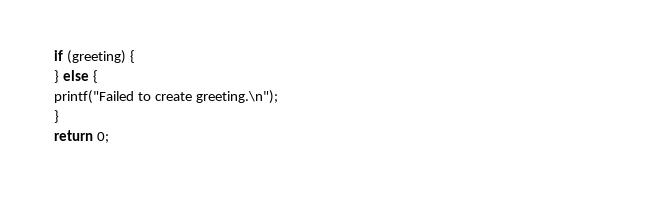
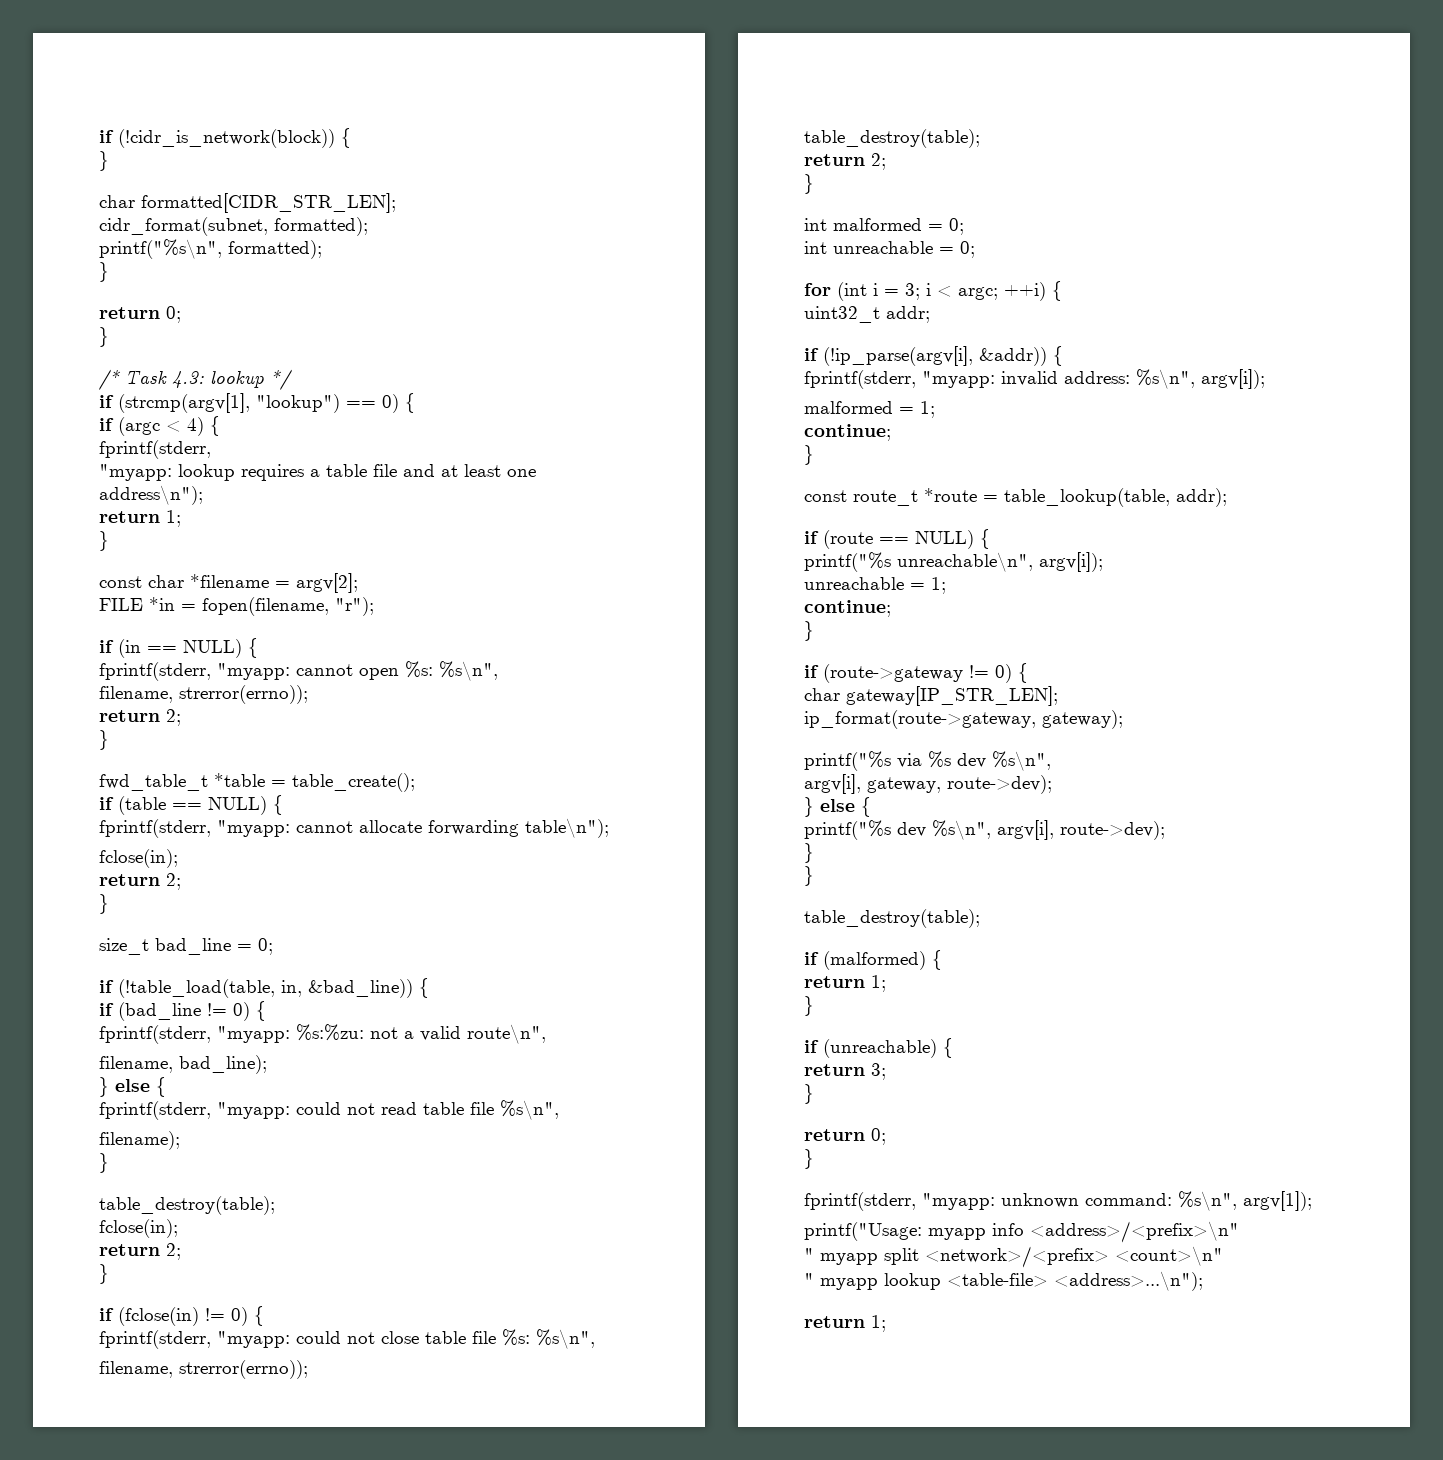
[54,50,126,64] if (greeting) -> [99,129,335,148] if (!cidr_is_network(block))
[62,70,98,83] [54,90,278,104] [54,110,59,123] [54,130,109,143] else { // printf("Failed to create greeting.\n"); // } // return 0; -> [99,193,396,213] [99,217,368,236] [99,239,322,259] [99,262,109,282] [99,306,181,323] [99,327,109,347] [99,369,292,390] [99,393,415,413] [99,416,220,436] [99,440,211,459] [99,464,536,481] [99,485,203,505] [99,510,181,527] [99,531,109,551] [99,573,358,593] [99,597,374,616] [99,638,258,658] [99,661,498,681] [99,685,308,704] [99,709,181,726] [99,730,109,750] [99,773,415,792] [99,795,283,815] [99,818,609,838] [99,849,178,868] [99,873,181,890] [99,894,109,914] [99,938,273,955] [99,978,429,998] [99,1001,266,1021] [99,1024,546,1044] [99,1055,267,1074] [99,1077,166,1097] [99,1100,559,1120] [99,1131,180,1150] [99,1153,109,1173] [99,1196,275,1215] [99,1219,178,1238] [99,1243,181,1260] [99,1264,109,1284] [99,1306,264,1326] [99,1329,595,1349] [99,1360,308,1379] [804,129,980,148] [804,153,886,170] [804,174,814,194] [804,218,964,235] [804,241,975,258] [804,281,1062,301] [804,306,930,323] [804,346,1063,366] [804,369,1265,389] [804,401,935,418] [804,424,891,441] [804,445,814,465] [804,488,1227,507] [804,529,990,549] [804,552,1103,572] [804,577,946,594] [804,600,891,617] [804,621,814,641] [804,663,1028,683] [804,686,1058,706] [804,710,1123,729] [804,751,1051,771] [804,774,1052,794] [804,797,871,817] [804,820,1165,840] [804,843,814,863] [804,866,814,886] [804,909,980,928] [804,950,942,970] [804,975,886,992] [804,996,814,1016] [804,1038,953,1058] [804,1063,886,1080] [804,1084,814,1104] [804,1128,886,1145] [804,1149,814,1169] [804,1191,1312,1211] [804,1221,1239,1243] [804,1246,1223,1268] [804,1271,1203,1291] [804,1315,886,1332] // char formatted[CIDR_STR_LEN]; // cidr_format(subnet, formatted); // printf("%s\n", formatted); // } // return 0; // } // /* Task 4.3: lookup */ // if (strcmp(argv[1], "lookup") == 0) { // if (argc < 4) { // fprintf(stderr, // "myapp: lookup requires a table file and at least one address\n"); // return 1; // } // const char *filename = argv[2]; // FILE *in = fopen(filename, "r"); // if (in == NULL) { // fprintf(stderr, "myapp: cannot open %s: %s\n", // filename, strerror(errno)); // return 2; // } // fwd_table_t *table = table_create(); // if (table == NULL) { // fprintf(stderr, "myapp: cannot allocate forwarding table\n"); // fclose(in); // return 2; // } // size_t bad_line = 0; // if (!table_load(table, in, &bad_line)) { // if (bad_line != 0) { // fprintf(stderr, "myapp: %s:%zu: not a valid route\n", // filename, bad_line); // } else { // fprintf(stderr, "myapp: could not read table file %s\n", // filename); // } // table_destroy(table); // fclose(in); // return 2; // } // if (fclose(in) != 0) { // fprintf(stderr, "myapp: could not close table file %s: %s\n", // filename, strerror(errno)); // table_destroy(table); // return 2; // } // int malformed = 0; // int unreachable = 0; // for (int i = 3; i < argc; ++i) { // uint32_t addr; // if (!ip_parse(argv[i], &addr)) { // fprintf(stderr, "myapp: invalid address: %s\n", argv[i]); // malformed = 1; // continue; // } // const route_t *route = table_lookup(table, addr); // if (route == NULL) { // printf("%s unreachable\n", argv[i]); // unreachable = 1; // continue; // } // if (route->gateway != 0) { // char gateway[IP_STR_LEN]; // ip_format(route->gateway, gateway); // printf("%s via %s dev %s\n", // argv[i], gateway, route->dev); // } else { // printf("%s dev %s\n", argv[i], route->dev); // } // } // table_destroy(table); // if (malformed) { // return 1; // } // if (unreachable) { // return 3; // } // return 0; // } // fprintf(stderr, "myapp: unknown command: %s\n", argv[1]); // printf("Usage: myapp info <address>/<prefix>\n" // " myapp split <network>/<prefix> <count>\n" // " myapp lookup <table-file> <address>...\n"); // return 1;

